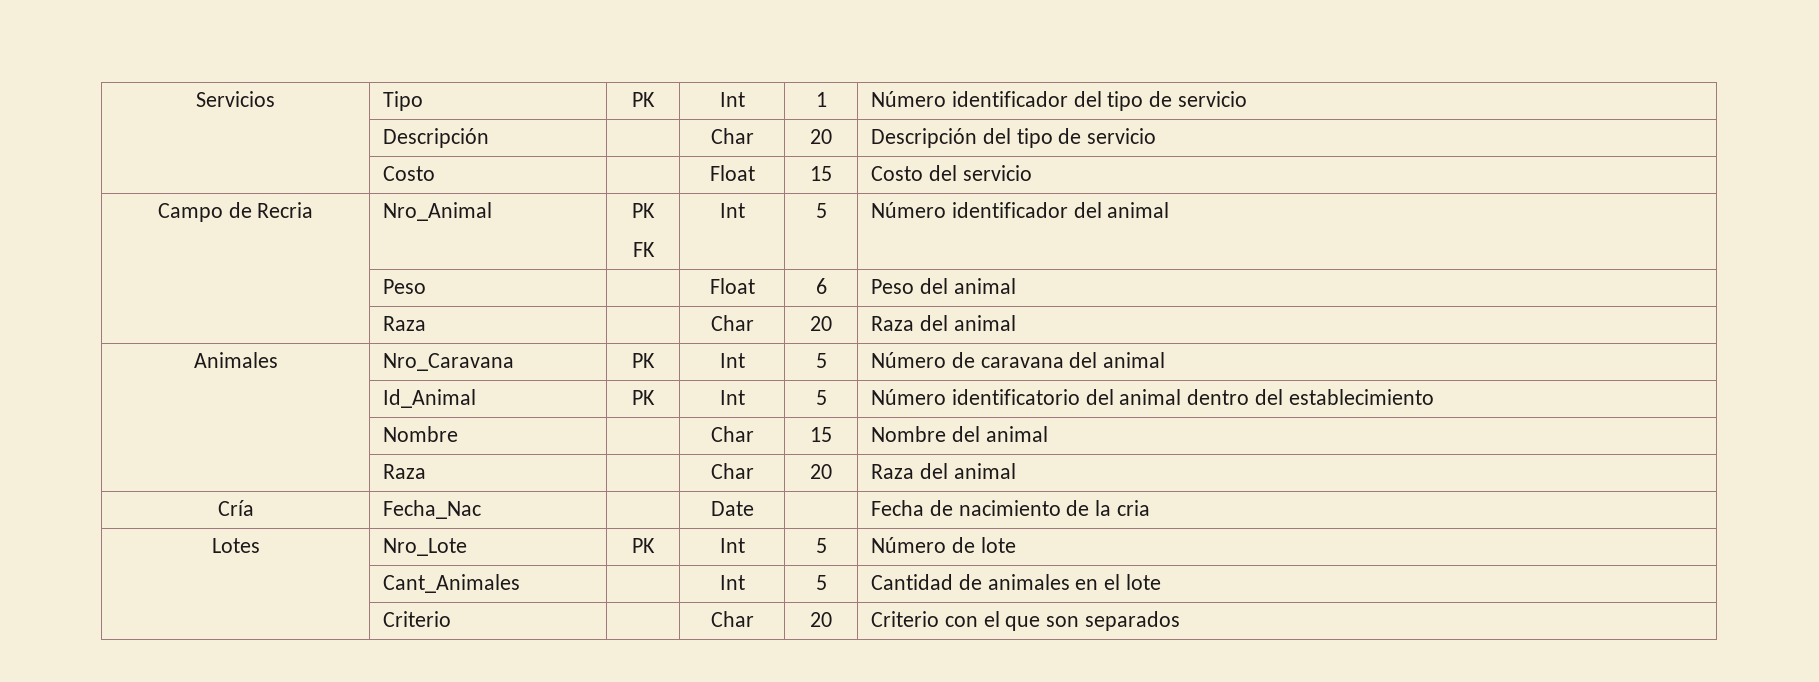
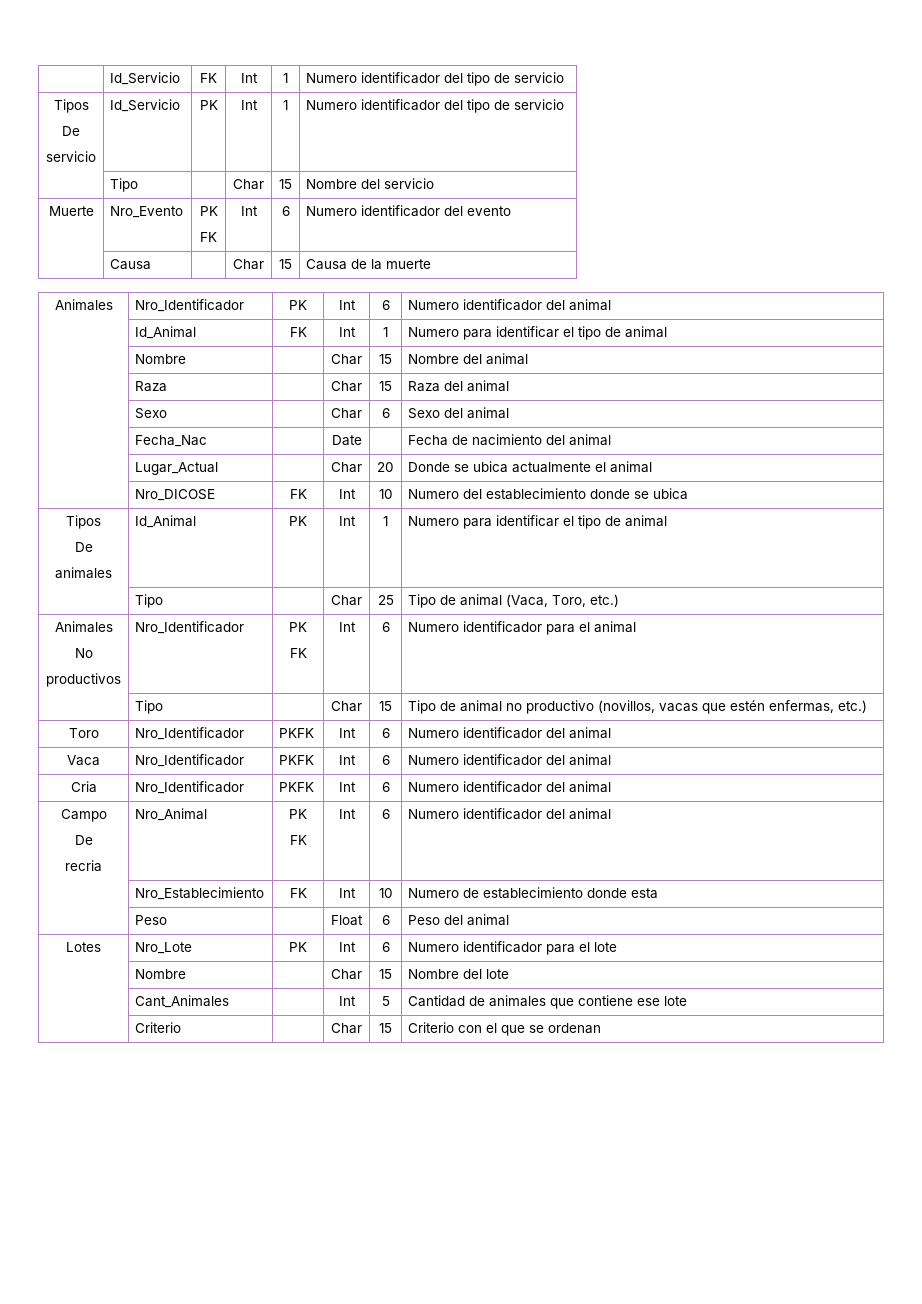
[196,91,275,107] [382,91,423,111] [632,92,655,107] [719,92,745,107] [815,92,827,107] [870,91,946,107] Servicios | Tipo | PK | Int | 1 | Número -> [110,72,181,85] [200,73,217,83] [240,73,258,83] [283,73,288,83] [306,72,565,86] [53,99,89,113] [62,126,80,136] [46,151,96,162] [110,99,181,112] [199,100,218,110] [240,100,258,110] [283,100,288,110] [306,100,358,110] | Id_Servicio | FK | Int | 1 | Numero identificador del tipo de servicio // Tipos // De // servicio | Id_Servicio | PK | Int | 1 | Numero
[382,128,489,148] [710,128,754,144] [810,129,832,144] [870,128,1157,148] [382,166,435,181] [709,165,755,181] [810,166,832,181] [870,166,923,181] Descripción | | Char | 20 | Descripción del tipo de servicio // | Costo | | Float | 15 | Costo -> [110,178,139,192] [233,179,264,190] [279,179,292,189] [306,179,358,189] Tipo | | Char | 15 | Nombre
[157,202,314,222] [382,202,492,221] [632,203,655,218] [632,242,655,257] [719,203,745,218] [815,203,827,218] [870,202,1170,218] [382,279,426,294] [709,278,755,294] [815,278,827,294] [870,278,1016,294] [382,316,426,331] [710,315,754,331] [810,316,832,331] [870,315,1016,331] Campo de Recria | Nro_Animal | PK // FK | Int | 5 | Número identificador del animal // | Peso | | Float | 6 | Peso del animal // | Raza | | Char | 20 | Raza del animal -> [48,206,94,216] [110,206,184,218] [199,206,218,216] [200,232,217,242] [240,206,258,216] [281,206,290,216] [306,205,512,217] [110,259,152,270] [233,259,264,270] [279,259,292,269] [306,259,432,270] Muerte | Nro_Evento | PK // FK | Int | 6 | Numero identificador del evento // | Causa | | Char | 15 | Causa de la muerte
[382,353,514,371] [632,353,655,368] [719,353,745,368] [815,353,827,368] [870,352,1064,368] Nro_Caravana | PK | Int | 5 | Número de caravana -> [135,299,245,312] [289,300,307,310] [338,300,356,310] [381,300,390,310] [408,299,543,311] Nro_Identificador | PK | Int | 6 | Numero identificador
[632,390,655,405] [719,390,745,405] [815,390,827,405] [870,389,1434,405] PK | Int | 5 | Número identificatorio del animal dentro del establecimiento -> [289,327,307,337] [338,327,356,337] [383,327,388,337] [408,326,668,340] FK | Int | 1 | Numero para identificar el tipo de animal
[810,464,832,479] [870,463,1016,479] [217,500,254,516] 20 | Raza del animal // Cría -> [379,381,392,391] [408,380,510,392] [135,408,168,419] [331,408,362,419] [381,408,390,418] [408,407,510,419] 15 | Raza del animal // | Sexo | | Char | 6 | Sexo del animal //
[1066,500,1151,516] [211,538,260,553] [382,538,467,556] [632,538,655,553] [719,538,745,553] [815,538,827,553] [870,537,975,553] de la cria // Lotes | Nro_Lote | PK | Int | 5 | Número de -> [546,434,612,446] [135,462,219,475] [331,462,362,473] [377,462,394,472] [408,461,653,473] [135,489,216,501] [289,489,307,499] [338,489,356,499] [378,489,393,499] [408,488,689,500] [66,515,101,529] [74,542,93,552] [55,567,112,579] [135,515,197,528] [289,516,307,526] [338,516,356,526] [383,516,388,526] [408,515,668,529] [135,594,164,608] [331,595,362,606] [377,595,394,605] [408,594,620,608] [54,621,113,633] [74,648,93,658] [46,673,121,687] [135,621,245,634] [289,622,307,632] [289,648,307,658] [338,622,356,632] [381,622,390,632] [408,621,637,635] [135,700,164,714] [331,701,362,712] [379,701,392,711] [408,700,868,714] [68,728,99,738] [135,727,245,740] [279,728,315,738] [338,728,356,738] [381,728,390,738] [408,727,612,739] [67,755,100,766] [135,754,245,767] [279,755,315,765] [338,755,356,765] [381,755,390,765] [408,754,612,766] [70,781,97,793] [135,781,245,794] [279,782,315,792] [338,782,356,792] [381,782,390,792] [408,781,612,793] [60,809,107,822] [74,835,93,845] [65,860,102,872] [135,808,208,821] [289,809,307,819] [289,835,307,845] [338,809,356,819] [381,809,390,819] [408,808,612,820] [135,887,265,900] [289,888,307,898] [338,888,356,898] [378,888,393,898] [408,887,659,899] [135,915,168,925] [331,915,363,926] [381,915,390,925] [408,914,510,926] [66,942,101,952] [135,942,193,954] [289,942,307,952] [338,942,356,952] [381,942,390,952] [408,941,618,955] [135,969,187,979] [331,969,362,980] [379,969,392,979] [408,969,483,979] del animal // | Lugar_Actual | | Char | 20 | Donde se ubica actualmente el animal // | Nro_DICOSE | FK | Int | 10 | Numero del establecimiento donde se ubica // Tipos // De // animales | Id_Animal | PK | Int | 1 | Numero para identificar el tipo de animal // | Tipo | | Char | 25 | Tipo de animal (Vaca, Toro, etc.) // Animales // No // productivos | Nro_Identificador | PK // FK | Int | 6 | Numero identificador para el animal // | Tipo | | Char | 15 | Tipo de animal no productivo (novillos, vacas que estén enfermas, etc.) // Toro | Nro_Identificador | PKFK | Int | 6 | Numero identificador del animal // Vaca | Nro_Identificador | PKFK | Int | 6 | Numero identificador del animal // Cria | Nro_Identificador | PKFK | Int | 6 | Numero identificador del animal // Campo // De // recria | Nro_Animal | PK // FK | Int | 6 | Numero identificador del animal // | Nro_Establecimiento | FK | Int | 10 | Numero de establecimiento donde esta // | Peso | | Float | 6 | Peso del animal // Lotes | Nro_Lote | PK | Int | 6 | Numero identificador para el lote // | Nombre | | Char | 15 | Nombre del
[1075,574,1121,590] en el -> [550,995,661,1009] que contiene ese
[810,612,832,627] 20 -> [379,1023,392,1033] 15
[1046,611,1181,631] son separados -> [529,1023,602,1034] se ordenan

